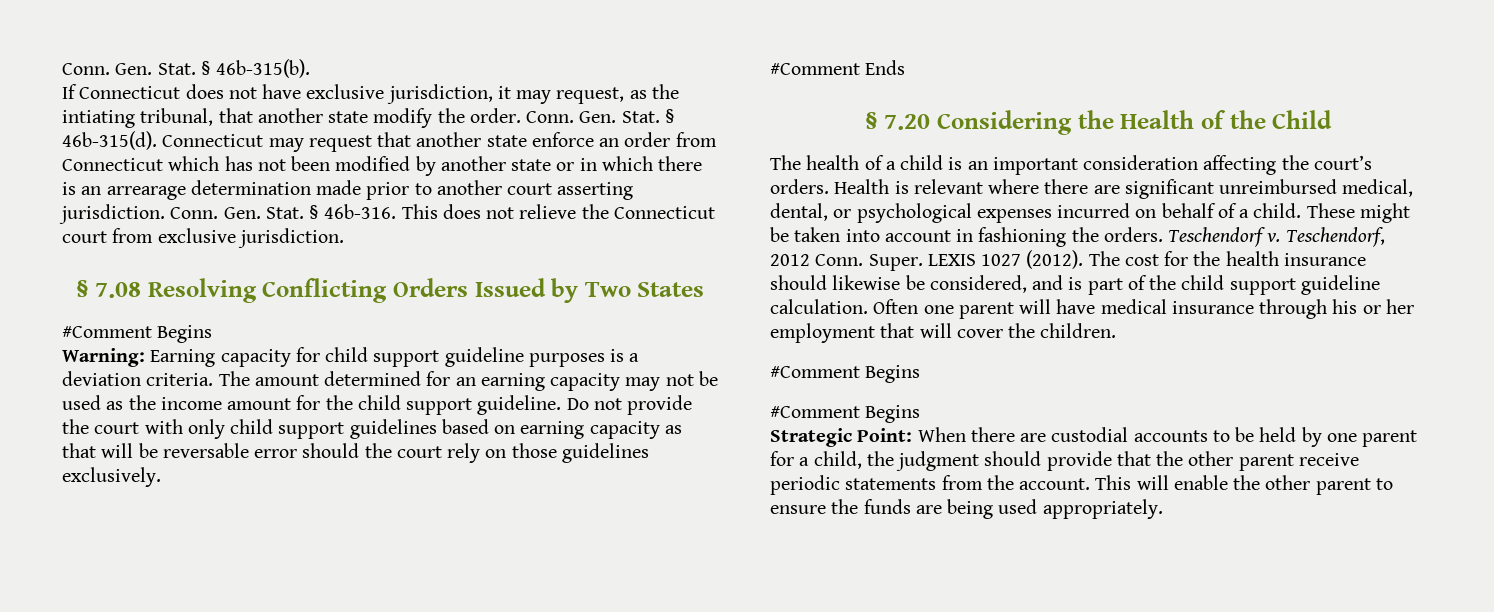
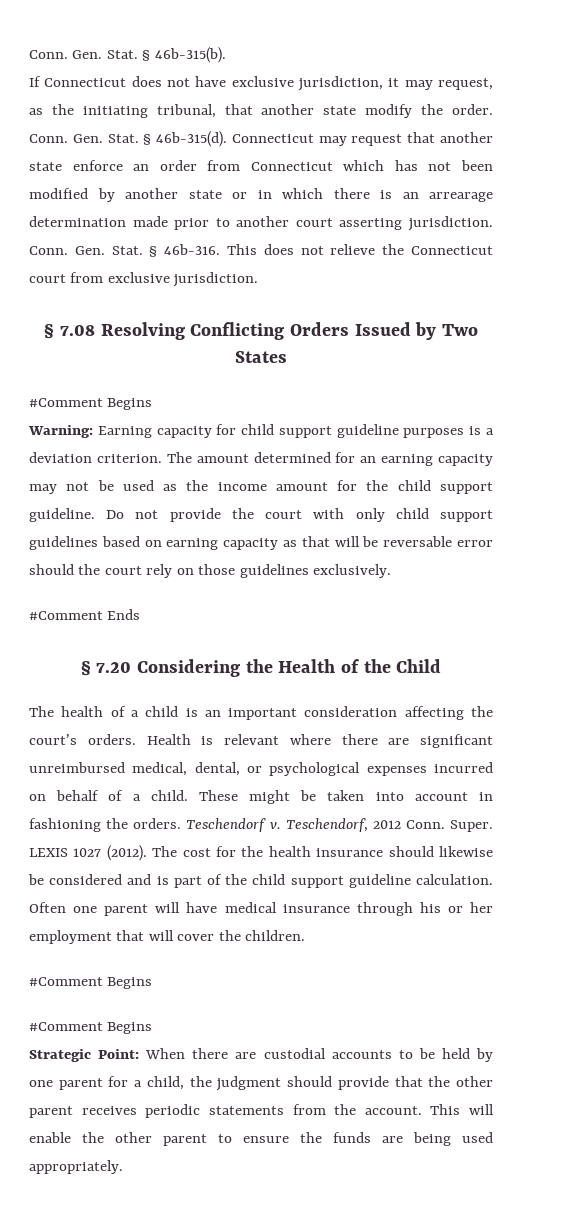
[62,110,135,128] intiating -> [82,106,148,118] initiating
[146,373,214,386] criteria. -> [96,454,162,463] criterion.
[929,275,1027,293] considered, -> [49,874,123,885] considered
[1298,453,1359,466] receive -> [81,1106,137,1115] receives

